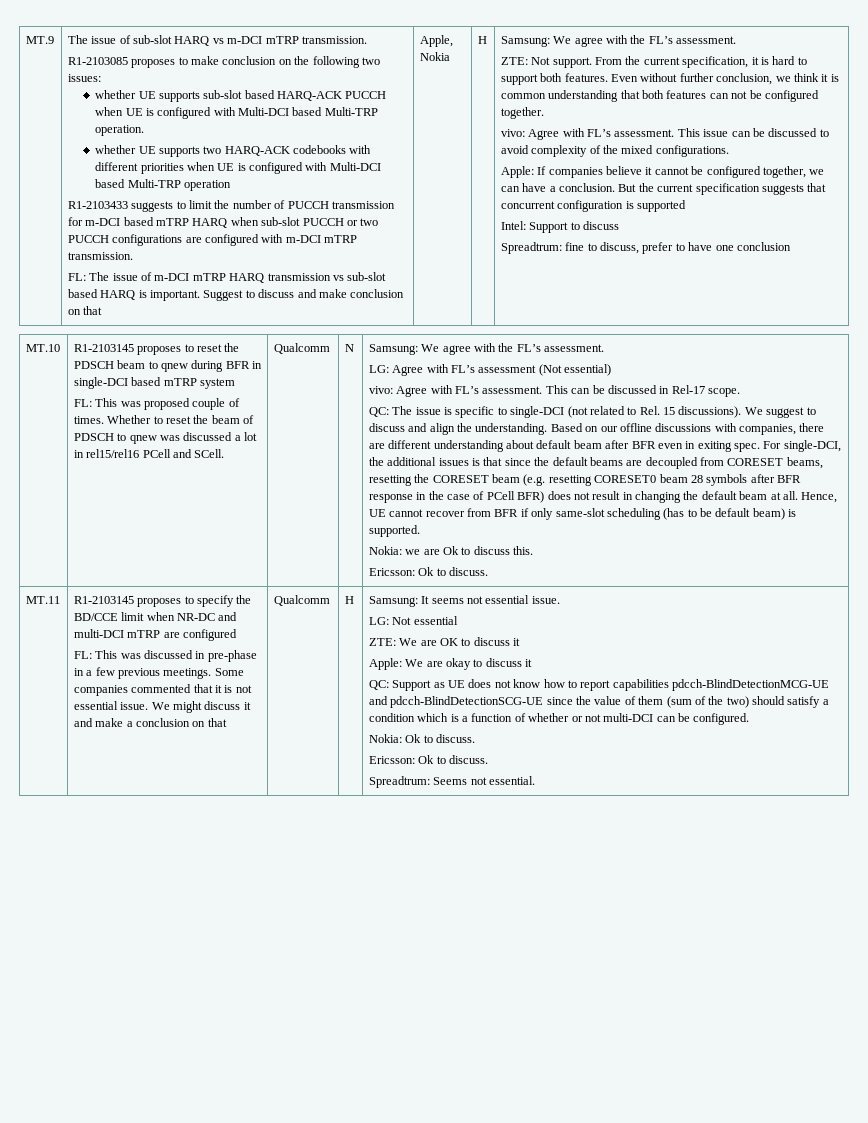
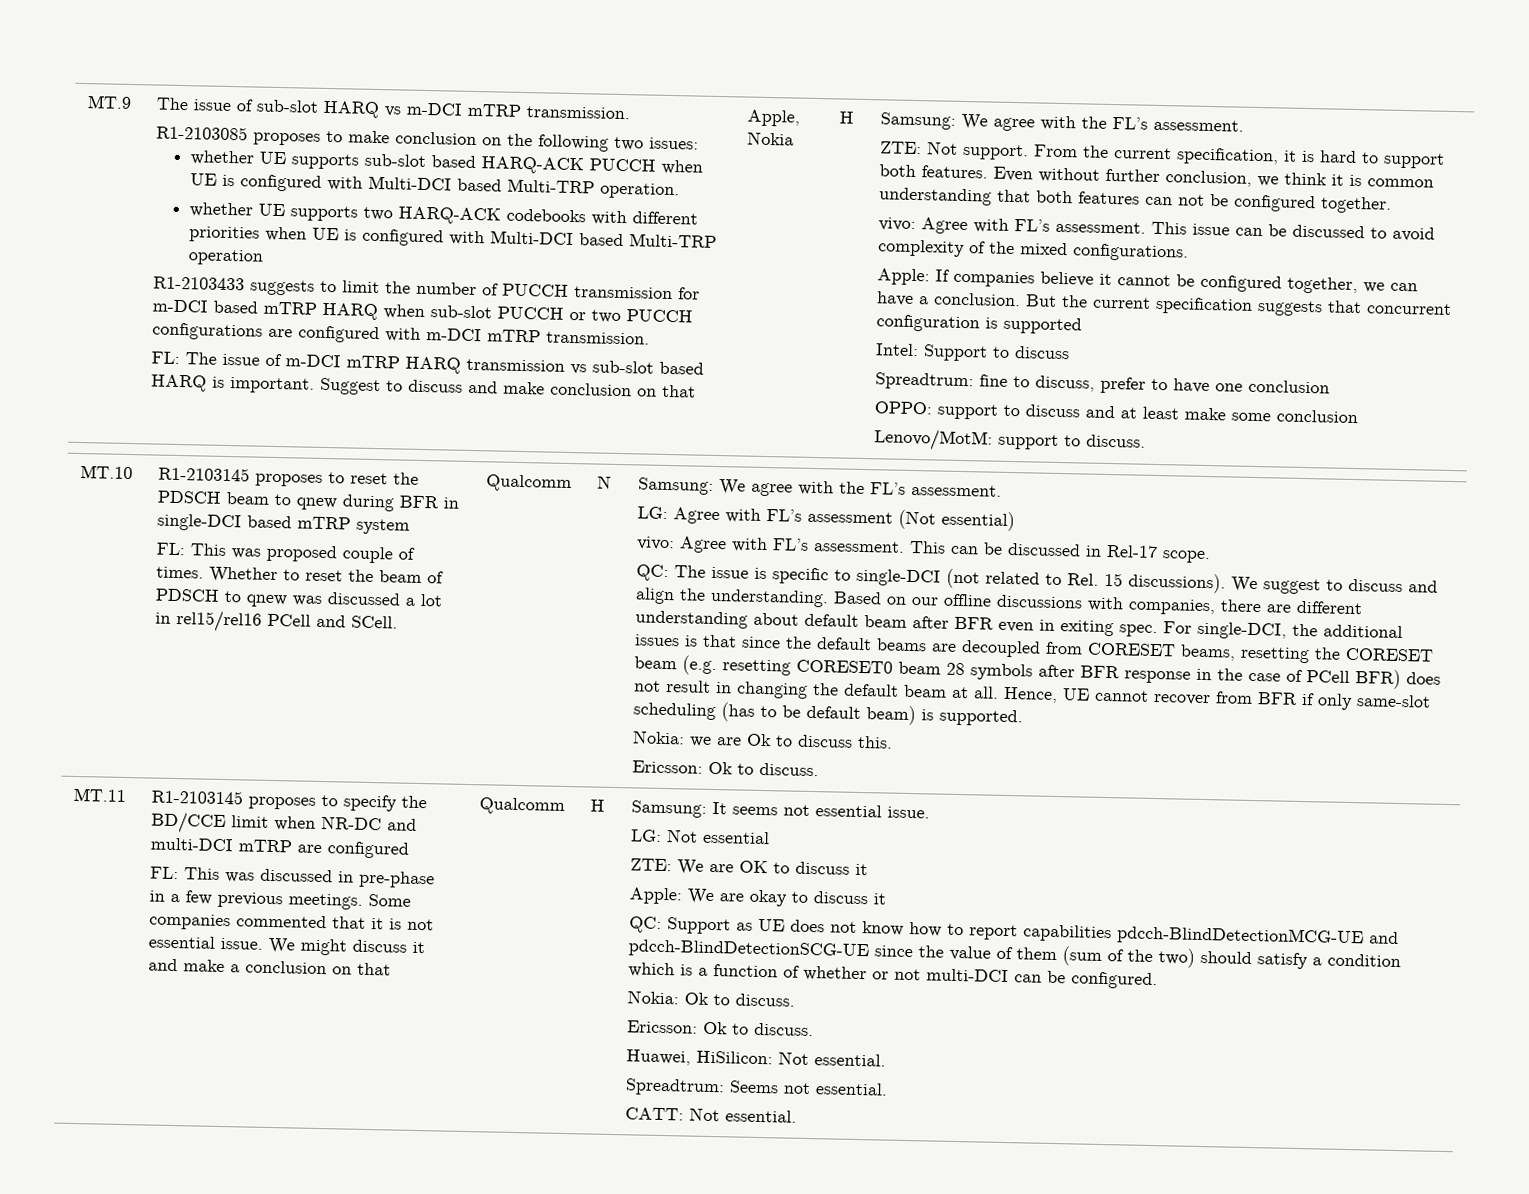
(791, 246) none -> [873,401,1358,424] [873,428,1146,452] // OPPO: support to discuss and at least make some conclusion // Lenovo/MotM: support to discuss.
(488, 759) none -> [625,1049,886,1067] // Huawei, HiSilicon: Not essential.
(535, 780) none -> [624,1107,797,1123] // CATT: Not essential.

